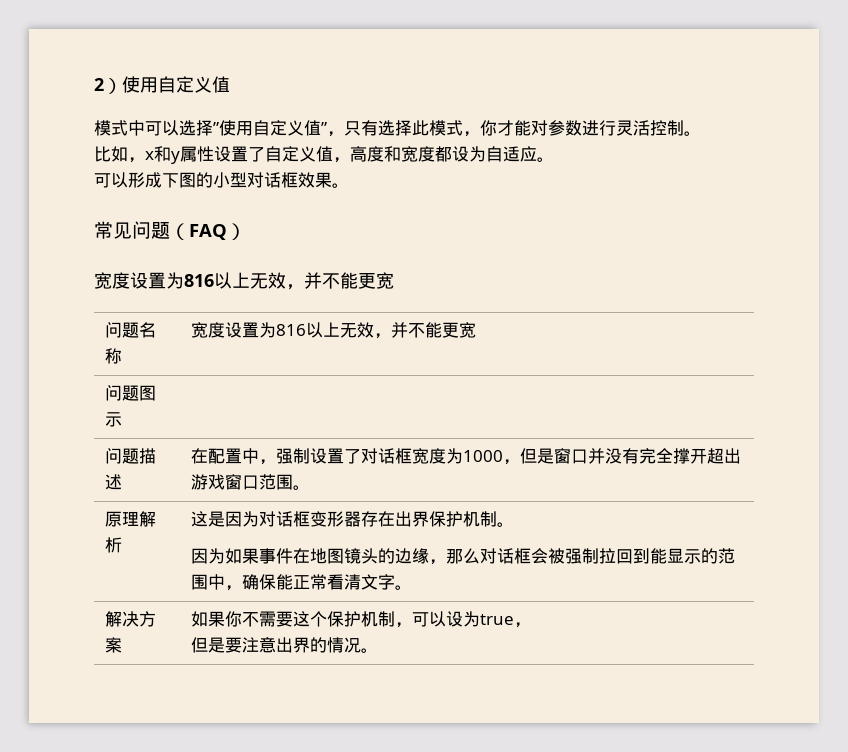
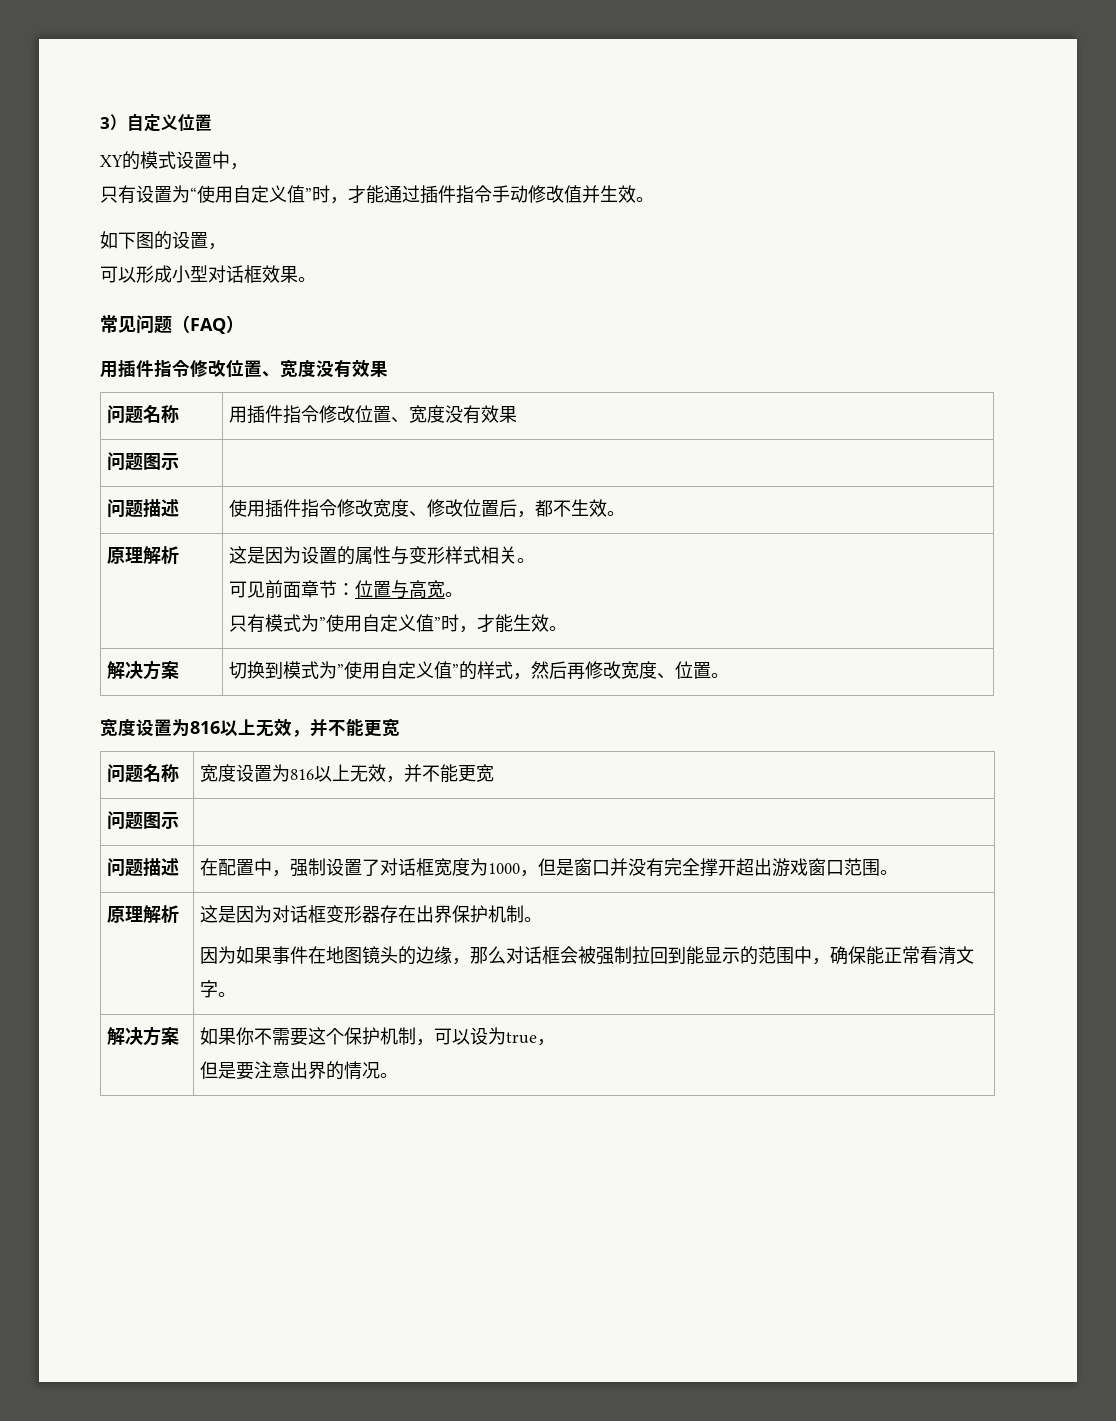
[94,76,230,94] [94,120,701,137] [94,146,554,164] 2）使用自定义值 // 模式中可以选择”使用自定义值”，只有选择此模式，你才能对参数进行灵活控制。 // 比如，x和y属性设置了自定义值，高度和宽度都设为自适应。 -> [100,113,212,132] [100,151,248,170] [100,185,654,204] [100,231,226,250] 3）自定义位置 // XY的模式设置中， // 只有设置为“使用自定义值”时，才能通过插件指令手动修改值并生效。 // 如下图的设置，
[162,172,213,188] 下图的 -> (172, 274) none
(246, 231) none -> [100,359,388,378] [107,405,180,424] [229,405,518,424] [107,452,180,471] [107,499,180,518] [229,499,626,518] [107,546,180,564] [229,546,536,565] [229,580,464,599] [229,614,568,633] [107,660,180,680] [229,661,730,680] // 用插件指令修改位置、宽度没有效果 // 问题名称 | 用插件指令修改位置、宽度没有效果 // 问题图示 | // 问题描述 | 使用插件指令修改宽度、修改位置后，都不生效。 // 原理解析 | 这是因为设置的属性与变形样式相关。 // 可见前面章节：位置与高宽。 // 只有模式为”使用自定义值”时，才能生效。 // 解决方案 | 切换到模式为”使用自定义值”的样式，然后再修改宽度、位置。

